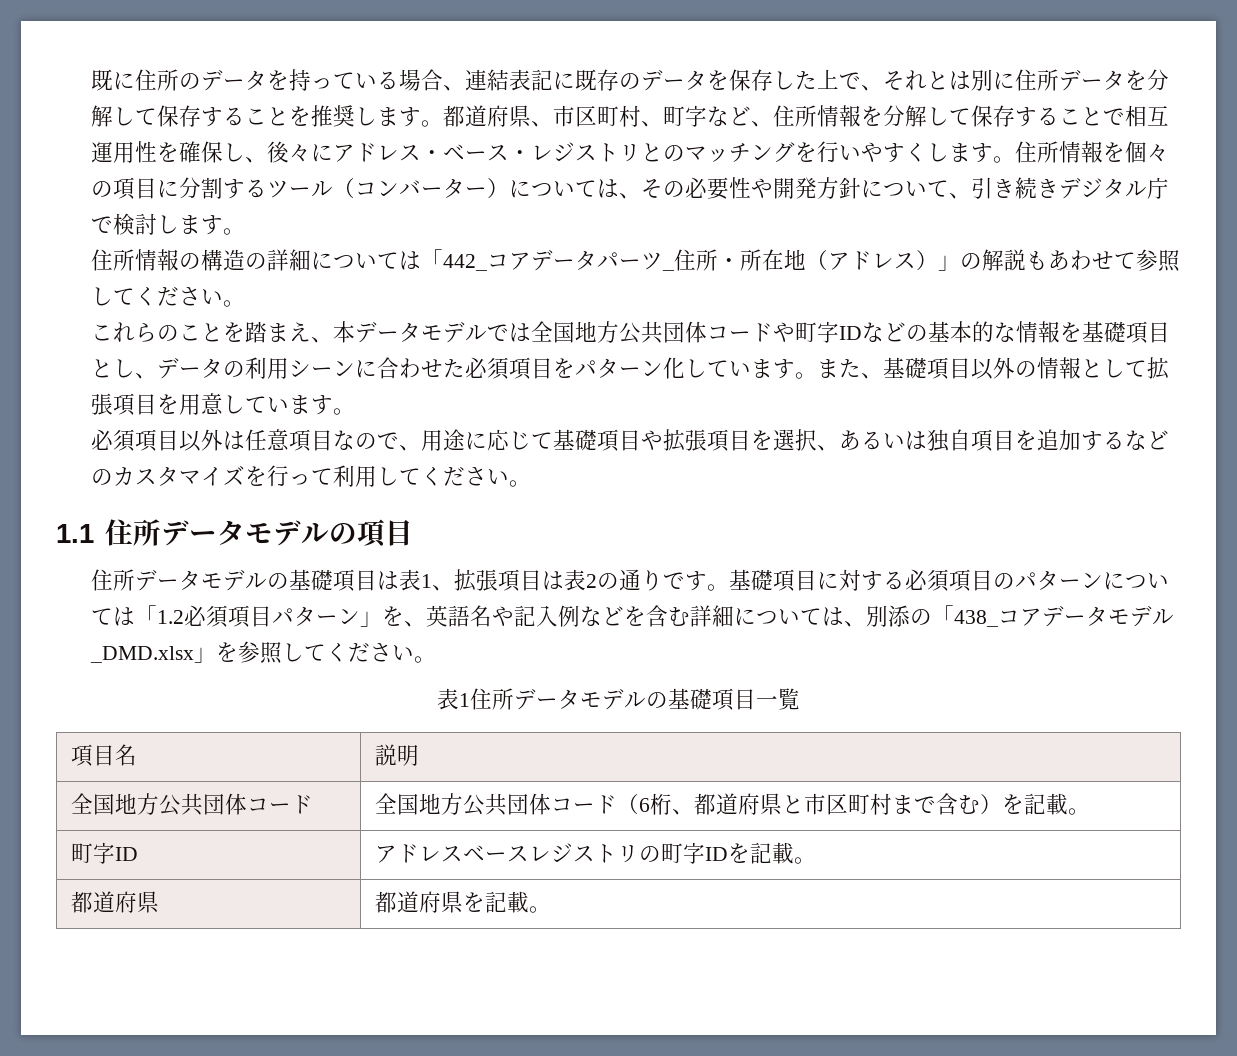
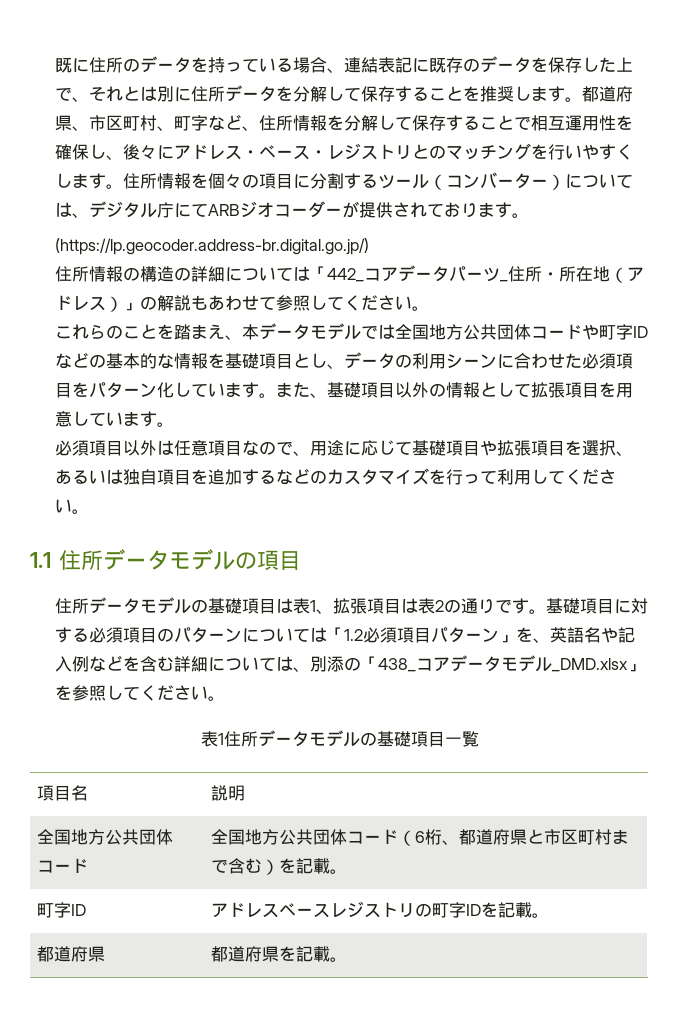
[641,177,1170,200] [91,213,246,235] その必要性や開発方針について、引き続きデジタル庁で検討します。 -> [89,201,530,218] [55,238,370,255] デジタル庁にてARBジオコーダーが提供されております。 // (https://lp.geocoder.address-br.digital.go.jp/)

